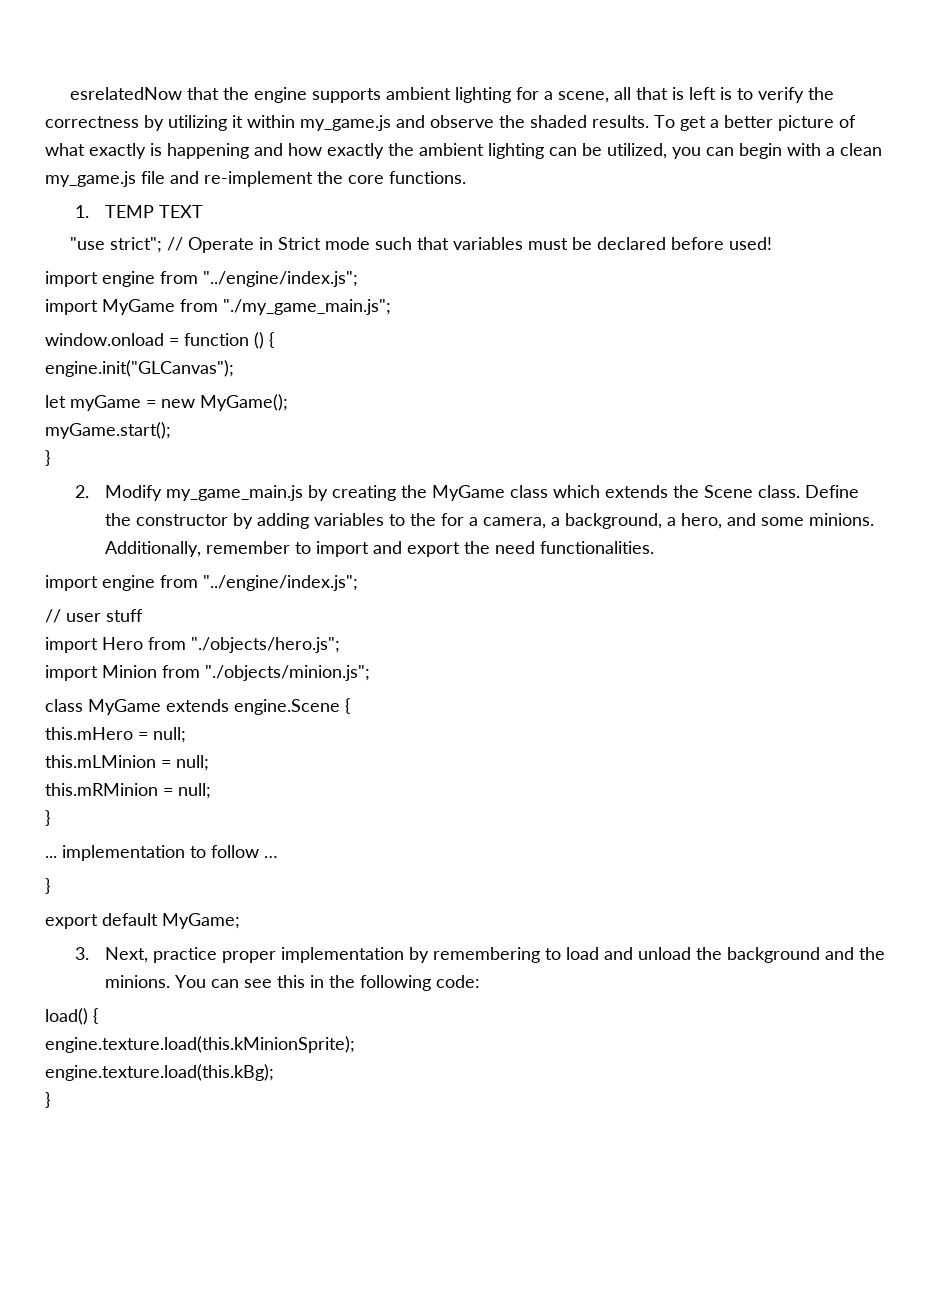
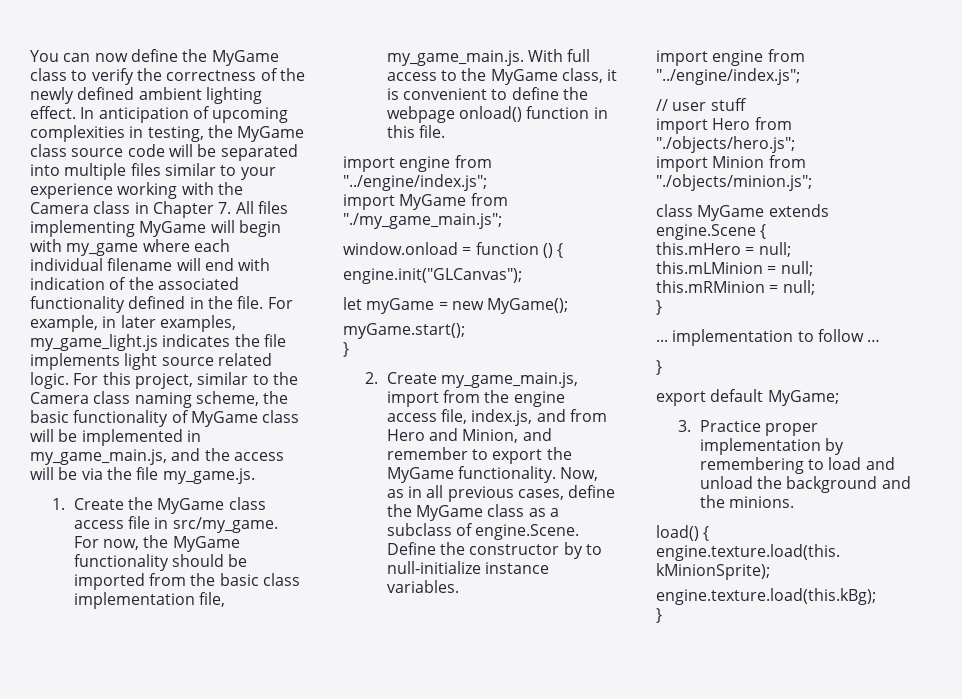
[69,87,834,103] [45,115,856,131] [45,143,882,159] [45,171,466,187] [74,205,203,218] [69,237,772,253] esrelatedNow that the engine supports ambient lighting for a scene, all that is left is to verify the correctness by utilizing it within my_game.js and observe the shaded results. To get a better picture of what exactly is happening and how exactly the ambient lighting can be utilized, you can begin with a clean my_game.js file and re-implement the core functions. // 1. TEMP TEXT // "use strict"; // Operate in Strict mode such that variables must be declared before used! -> [30,49,279,66] [30,68,305,85] [30,87,262,104] [30,106,289,123] [30,125,305,142] [30,144,298,161] [30,163,276,180] [30,182,243,199] [30,201,288,218] [30,220,281,237] [30,239,230,256] [30,258,271,271] [30,277,239,290] [30,296,293,313] [30,315,236,332] [30,334,286,351] [30,353,272,370] [30,372,298,389] [30,391,289,408] [30,410,300,427] [30,429,201,446] [30,448,284,465] [30,467,255,484] [51,497,266,514] [73,516,278,533] [73,535,240,552] [73,554,248,571] [73,573,301,590] [73,592,226,609] [386,49,591,66] [386,68,618,85] [386,87,589,100] [386,106,608,123] [386,125,446,138] You can now define the MyGame class to verify the correctness of the newly defined ambient lighting effect. In anticipation of upcoming complexities in testing, the MyGame class source code will be separated into multiple files similar to your experience working with the Camera class in Chapter 7. All files implementing MyGame will begin with my_game where each individual filename will end with indication of the associated functionality defined in the file. For example, in later examples, my_game_light.js indicates the file implements light source related logic. For this project, similar to the Camera class naming scheme, the basic functionality of MyGame class will be implemented in my_game_main.js, and the access will be via the file my_game.js. // 1. Create the MyGame class access file in src/my_game. For now, the MyGame functionality should be imported from the basic class implementation file, my_game_main.js. With full access to the MyGame class, it is convenient to define the webpage onload() function in this file.
[104,485,859,501] [104,513,874,529] [104,541,654,557] Modify my_game_main.js by creating the MyGame class which extends the Scene class. Define the constructor by adding variables to the for a camera, a background, a hero, and some minions. Additionally, remember to import and export the need functionalities. -> [386,372,579,388] [386,390,565,407] [386,409,608,426] [386,428,552,443] [386,447,572,464] [386,466,599,483] [386,485,616,502] [386,504,560,521] [386,523,580,540] [386,542,603,559] [386,561,550,574] [386,580,459,593] Create my_game_main.js, import from the engine access file, index.js, and from Hero and Minion, and remember to export the MyGame functionality. Now, as in all previous cases, define the MyGame class as a subclass of engine.Scene. Define the constructor by to null-initialize instance variables.
[104,947,217,963] Next, practice -> [699,420,761,432] Practice
[174,975,480,991] You can see this in the following code: -> (795, 502) none

